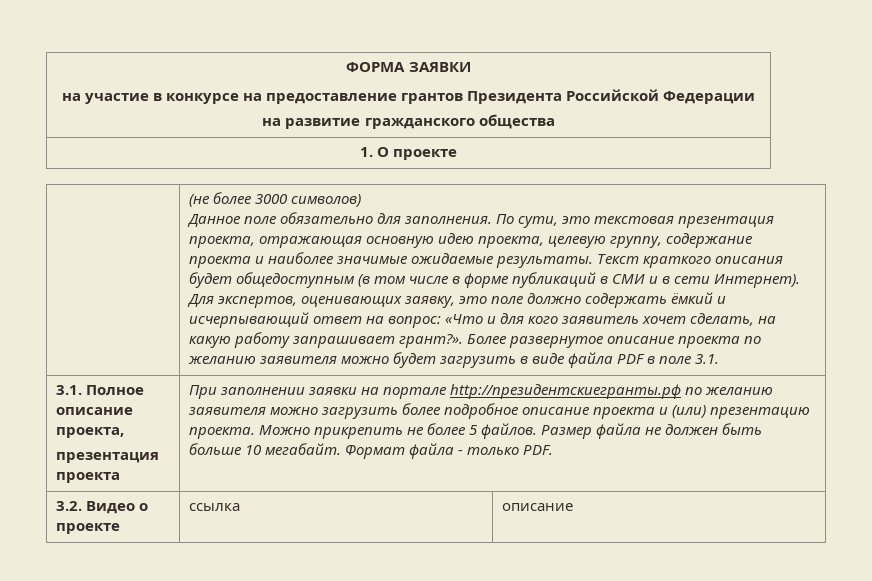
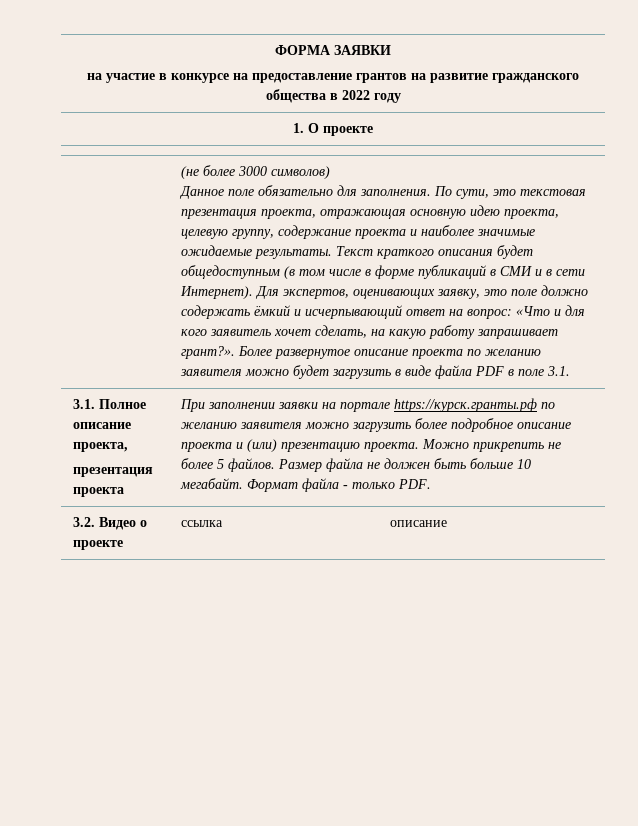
[467,89,756,104] Президента Российской Федерации // -> (407, 78) none
(555, 121) none -> [329,90,401,103] в 2022 году
[450,384,682,399] http://президентскиегранты.рф -> [393,398,537,412] https://курск.гранты.рф

